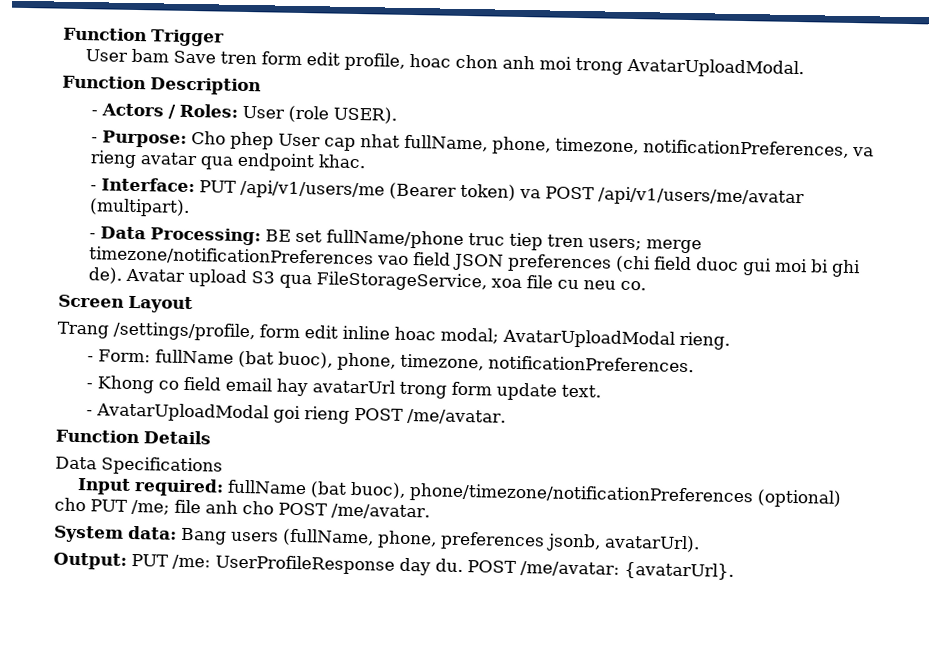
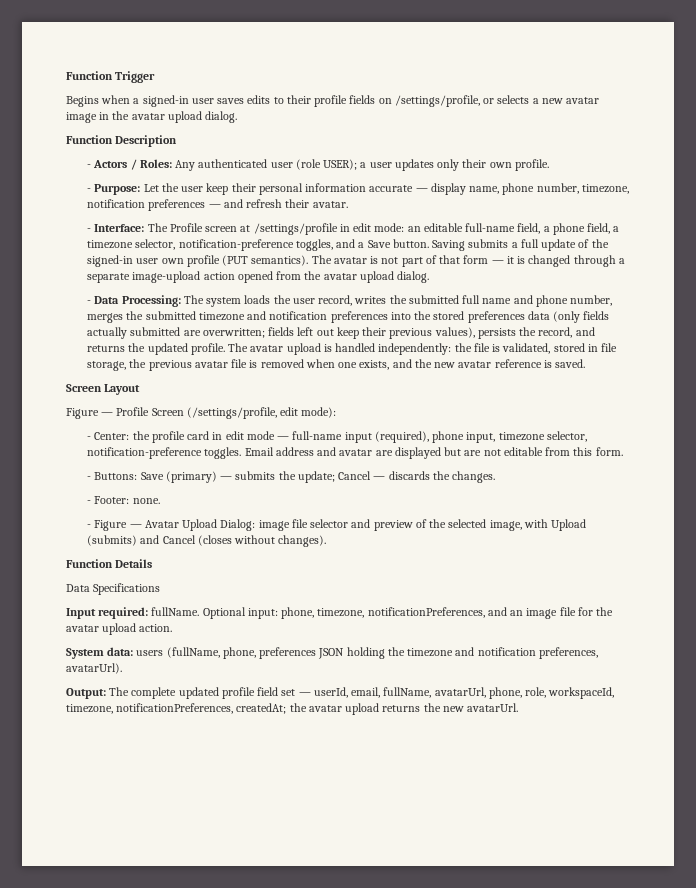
[85,48,805,79] User bam Save tren form edit profile, hoac chon anh moi trong AvatarUploadModal. -> [66,95,600,107] [66,111,238,123] Begins when a signed-in user saves edits to their profile fields on /settings/profile, or selects a new avatar image in the avatar upload dialog.
[242,105,398,124] [91,130,875,158] [90,150,367,172] [90,177,806,208] [89,198,191,217] [89,226,703,254] [89,246,862,278] [88,267,647,292] [58,294,193,314] [57,321,730,350] [87,349,695,373] [86,375,602,401] [86,402,507,425] User (role USER). // - Purpose: Cho phep User cap nhat fullName, phone, timezone, notificationPreferences, va rieng avatar qua endpoint khac. // - Interface: PUT /api/v1/users/me (Bearer token) va POST /api/v1/users/me/avatar (multipart). // - Data Processing: BE set fullName/phone truc tiep tren users; merge timezone/notificationPreferences vao field JSON preferences (chi field duoc gui moi bi ghi de). Avatar upload S3 qua FileStorageService, xoa file cu neu co. // Screen Layout // Trang /settings/profile, form edit inline hoac modal; AvatarUploadModal rieng. // - Form: fullName (bat buoc), phone, timezone, notificationPreferences. // - Khong co field email hay avatarUrl trong form update text. // - AvatarUploadModal goi rieng POST /me/avatar. -> [175,159,549,171] [87,183,629,195] [87,199,348,211] [87,223,620,235] [87,239,609,251] [87,255,625,267] [87,271,430,283] [87,295,613,307] [87,311,610,323] [87,327,595,339] [87,343,618,355] [87,359,586,371] [66,384,141,395] [66,407,337,419] [87,431,587,443] [87,447,623,459] [87,471,496,483] [87,496,160,504] [87,519,587,531] [87,535,327,547] Any authenticated user (role USER); a user updates only their own profile. // - Purpose: Let the user keep their personal information accurate — display name, phone number, timezone, notification preferences — and refresh their avatar. // - Interface: The Profile screen at /settings/profile in edit mode: an editable full-name field, a phone field, a timezone selector, notification-preference toggles, and a Save button. Saving submits a full update of the signed-in user own profile (PUT semantics). The avatar is not part of that form — it is changed through a separate image-upload action opened from the avatar upload dialog. // - Data Processing: The system loads the user record, writes the submitted full name and phone number, merges the submitted timezone and notification preferences into the stored preferences data (only fields actually submitted are overwritten; fields left out keep their previous values), persists the record, and returns the updated profile. The avatar upload is handled independently: the file is validated, stored in file storage, the previous avatar file is removed when one exists, and the new avatar reference is saved. // Screen Layout // Figure — Profile Screen (/settings/profile, edit mode): // - Center: the profile card in edit mode — full-name input (required), phone input, timezone selector, notification-preference toggles. Email address and avatar are displayed but are not editable from this form. // - Buttons: Save (primary) — submits the update; Cancel — discards the changes. // - Footer: none. // - Figure — Avatar Upload Dialog: image file selector and preview of the selected image, with Upload (submits) and Cancel (closes without changes).
[227,479,843,508] [54,497,430,520] fullName (bat buoc), phone/timezone/notificationPreferences (optional) cho PUT /me; file anh cho POST /me/avatar. -> [151,607,614,619] [66,623,173,635] fullName. Optional input: phone, timezone, notificationPreferences, and an image file for the avatar upload action.
[180,527,227,545] Bang -> (134, 651) none
[546,533,700,553] [53,552,734,580] jsonb, avatarUrl). // Output: PUT /me: UserProfileResponse day du. POST /me/avatar: {avatarUrl}. -> [318,647,598,659] [66,663,122,674] [66,687,615,699] [66,703,519,715] JSON holding the timezone and notification preferences, avatarUrl). // Output: The complete updated profile field set — userId, email, fullName, avatarUrl, phone, role, workspaceId, timezone, notificationPreferences, createdAt; the avatar upload returns the new avatarUrl.

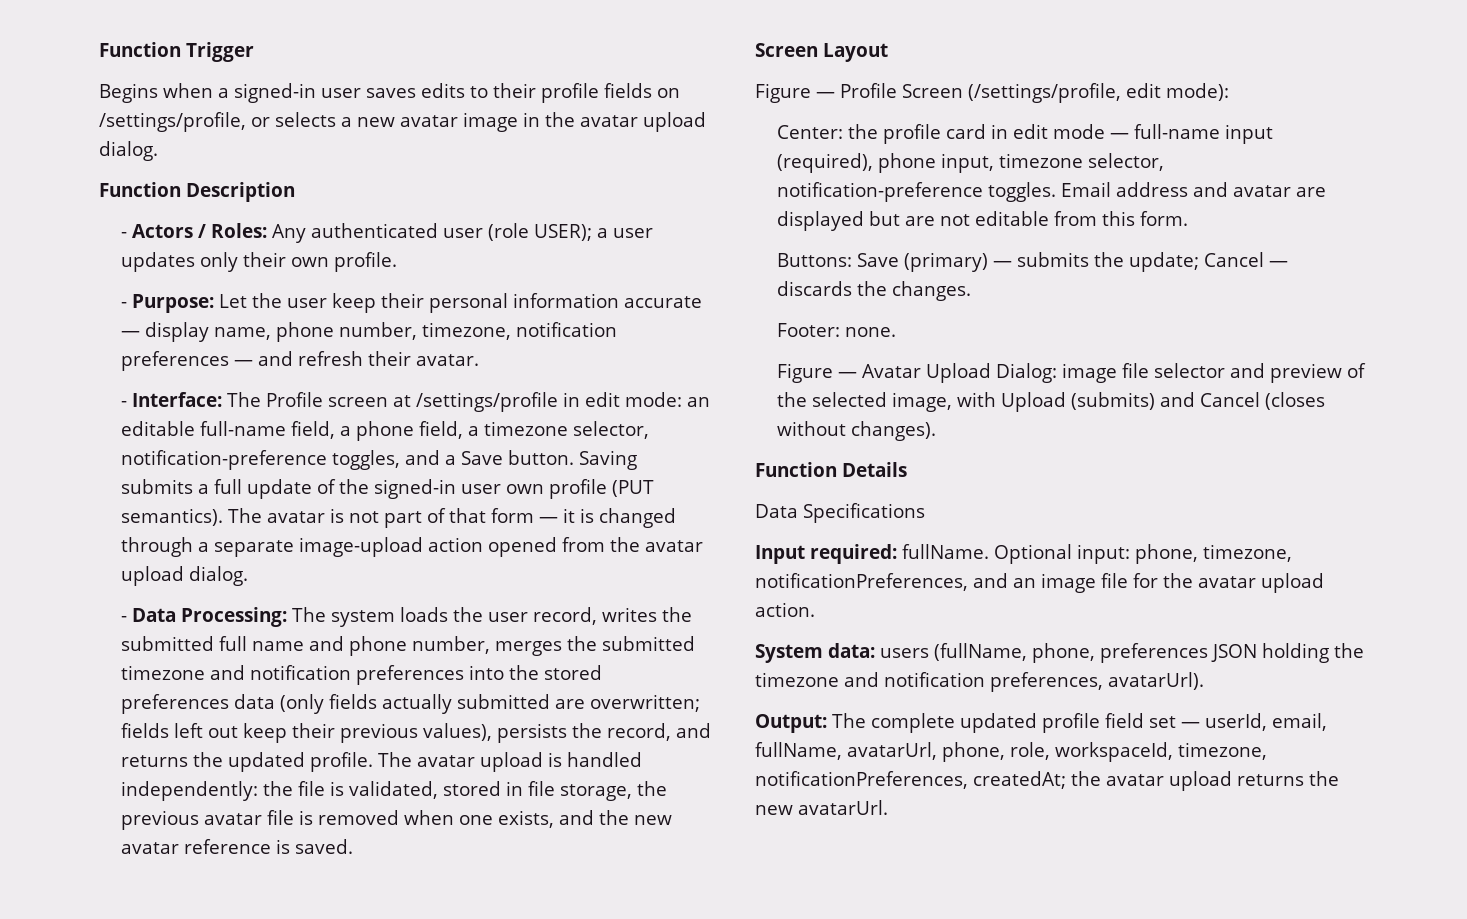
[87,436,92,440] - -> (1229, 92) none
[87,476,92,480] - -> (1189, 218) none
[87,500,92,504] - -> (972, 291) none
[87,524,92,528] - -> (897, 332) none

